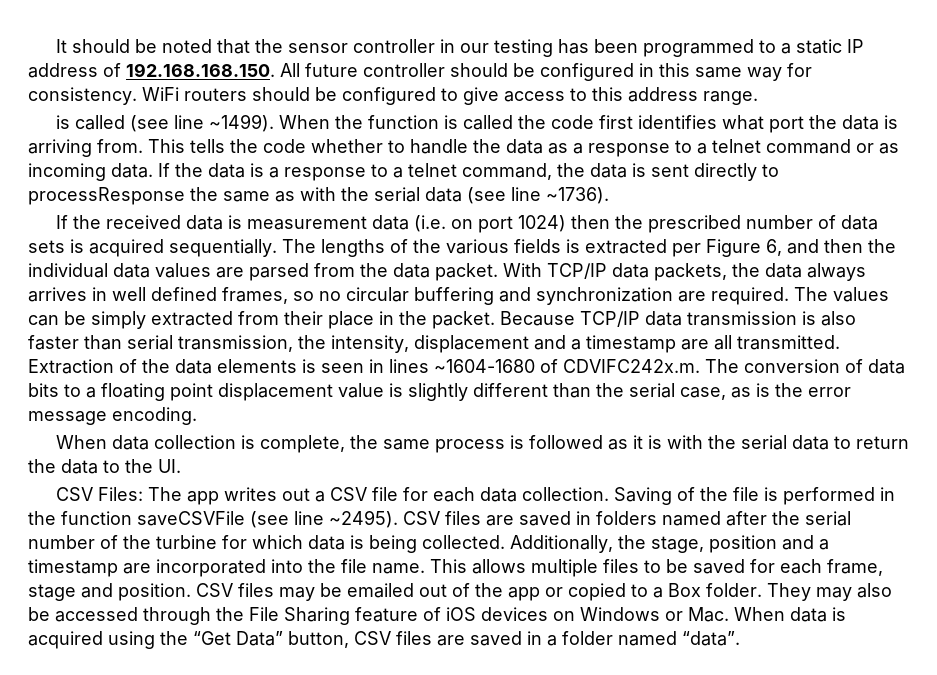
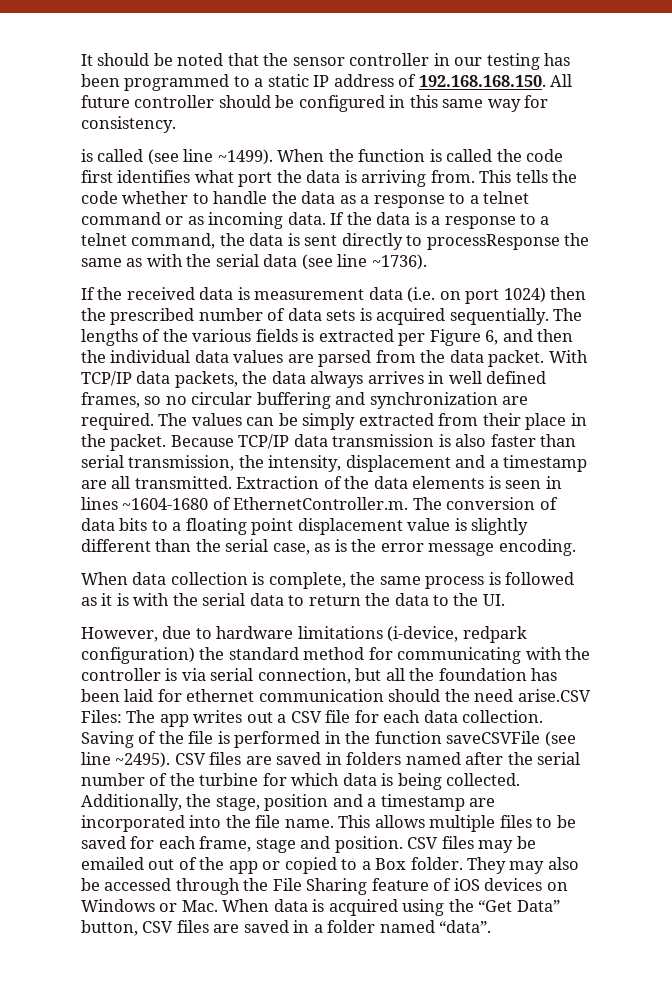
[142,87,758,105] WiFi routers should be configured to give access to this address range. -> (176, 124) none
[563,359,700,373] CDVIFC242x.m. -> [233,497,409,510] EthernetController.m.
[55,487,93,501] CSV -> [81,626,527,643] [81,647,591,664] [81,668,558,684] [81,689,591,702] However, due to hardware limitations (i-device, redpark configuration) the standard method for communicating with the controller is via serial connection, but all the foundation has been laid for ethernet communication should the need arise.CSV

